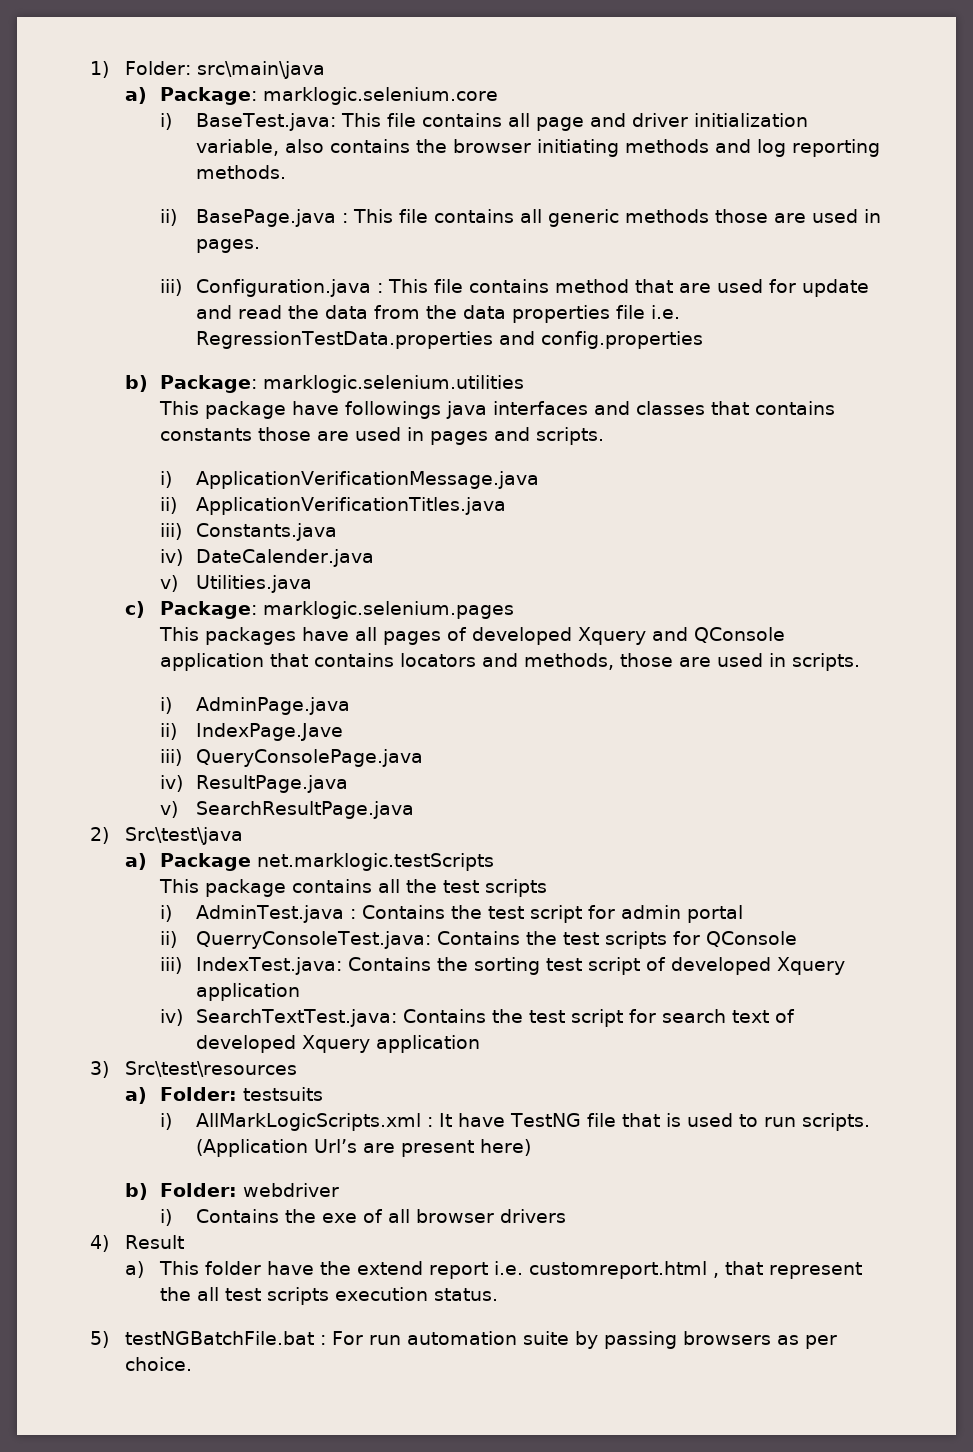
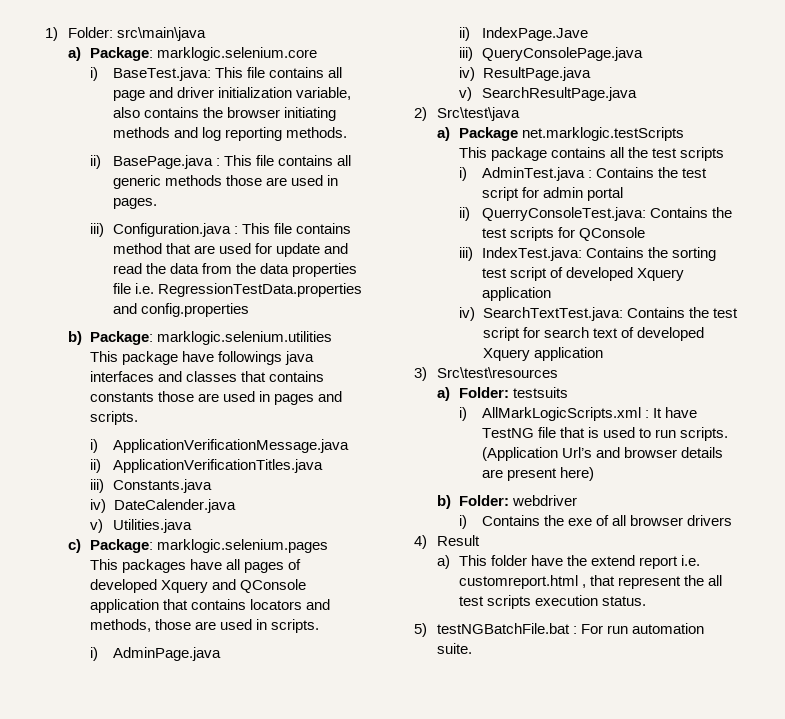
(357, 1146) none -> [595,447,723,458] and browser details
[523,1331,838,1349] [125,1357,193,1371] suite by passing browsers as per choice. -> [436,643,472,654] suite.

